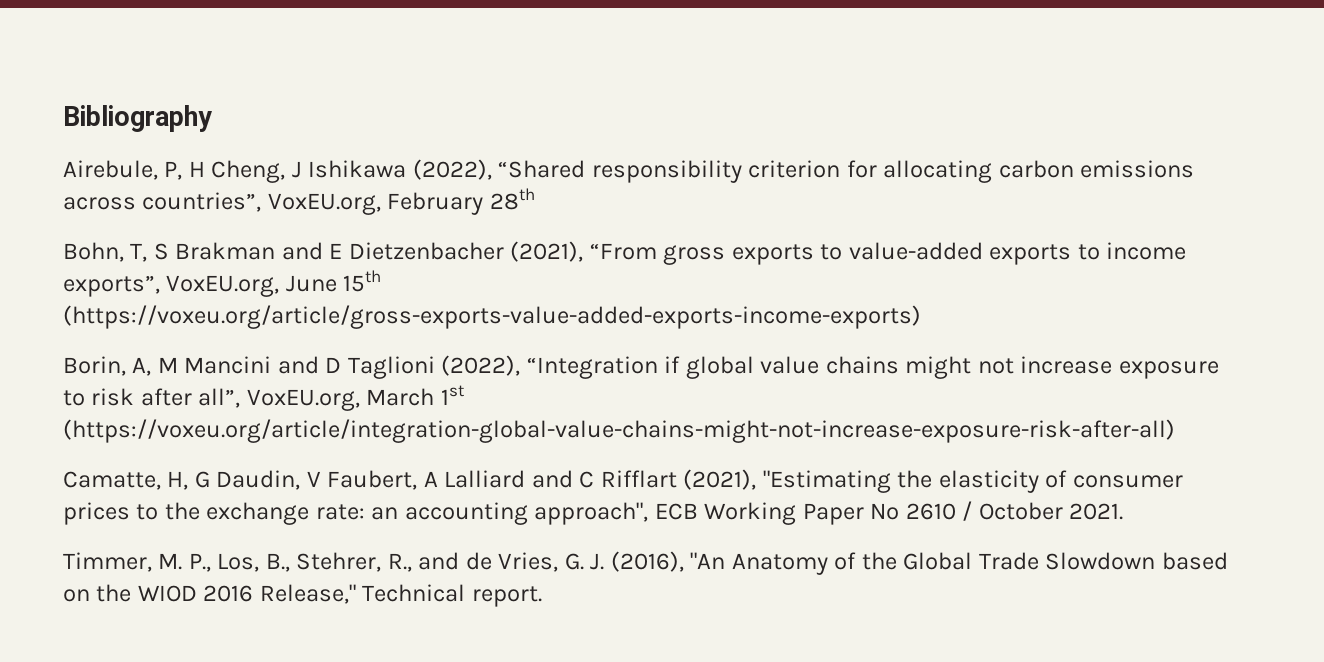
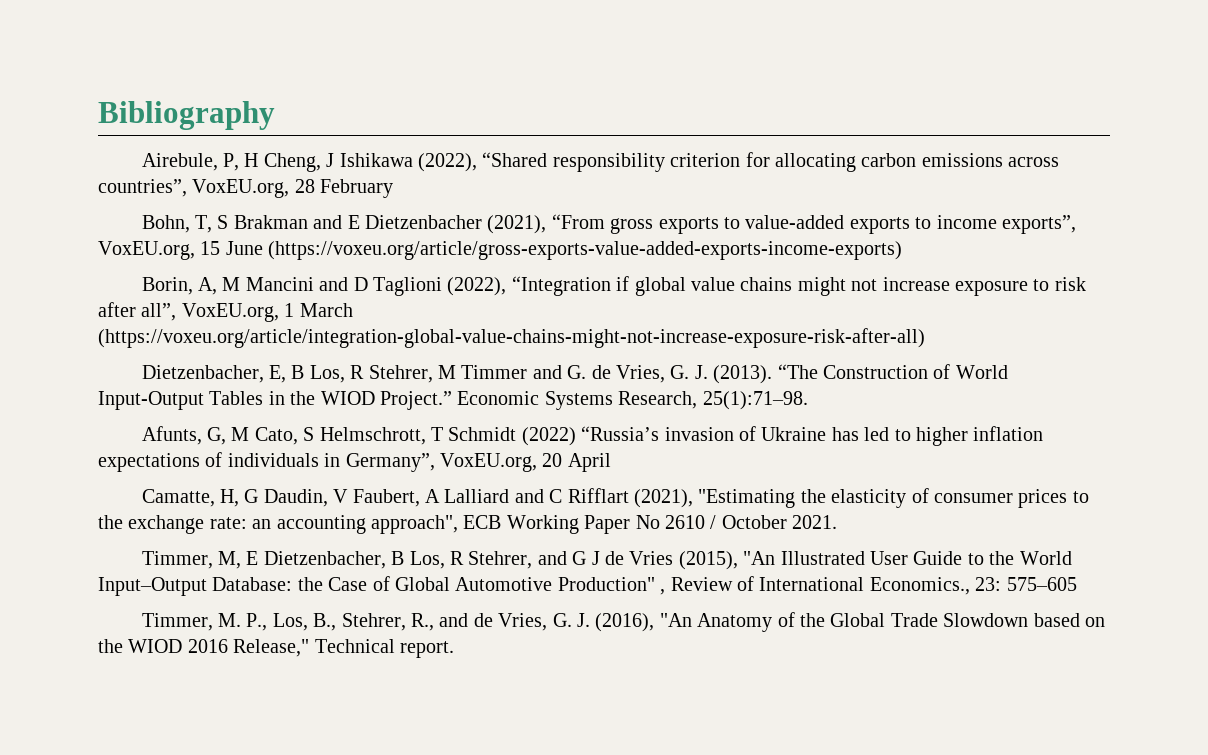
(381, 204) none -> [294,179,315,193] 28
[489,188,535,210] 28th -> (394, 188) none
[285,270,382,292] June 15th -> [200,241,263,255] 15 June
[366,385,464,406] March 1st -> [284,303,353,317] 1 March
(1175, 431) none -> [141,364,1008,384] [98,391,808,410] [141,426,1044,446] [98,452,611,472] // Dietzenbacher, E, B Los, R Stehrer, M Timmer and G. de Vries, G. J. (2013). “The Construction of World Input-Output Tables in the WIOD Project.” Economic Systems Research, 25(1):71–98. // Afunts, G, M Cato, S Helmschrott, T Schmidt (2022) “Russia’s invasion of Ukraine has led to higher inflation expectations of individuals in Germany”, VoxEU.org, 20 April
(1124, 511) none -> [141,551,1072,570] [98,576,1077,596] // Timmer, M, E Dietzenbacher, B Los, R Stehrer, and G J de Vries (2015), "An Illustrated User Guide to the World Input–Output Database: the Case of Global Automotive Production" , Review of International Economics., 23: 575–605

